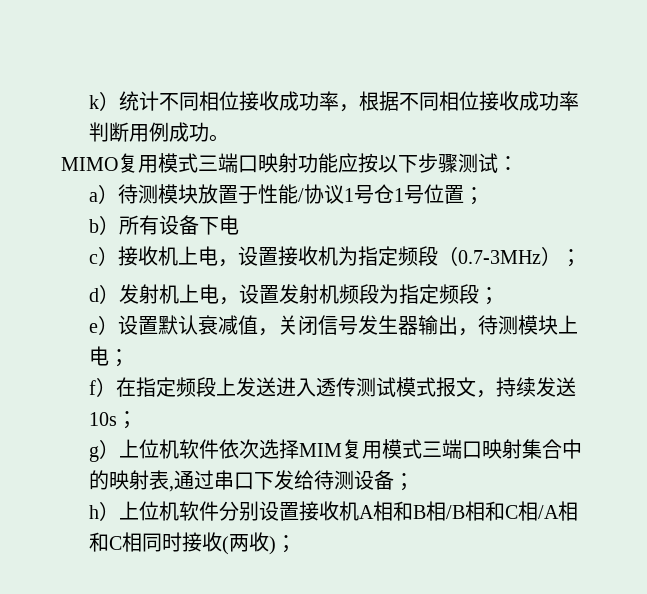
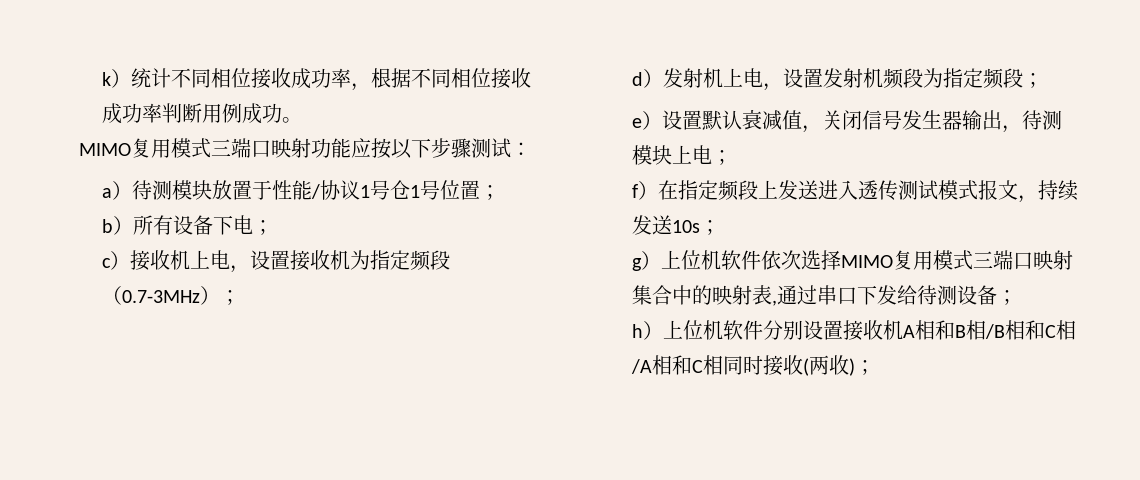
(240, 225) none -> [252,220,273,235] ；
[299,443,343,457] MIM -> [840,255,893,268] MIMO

